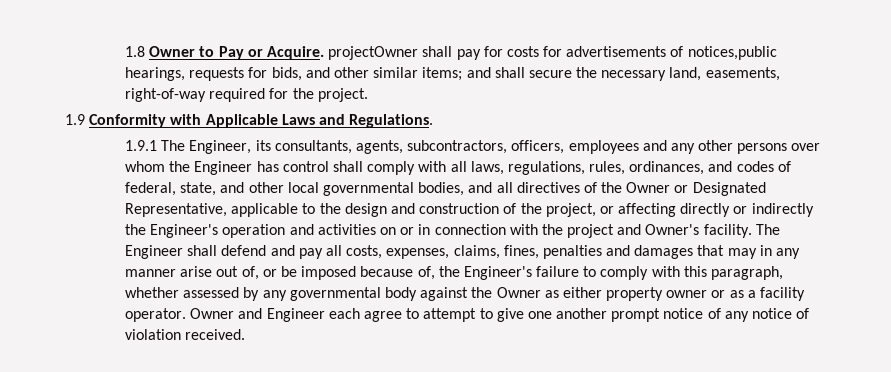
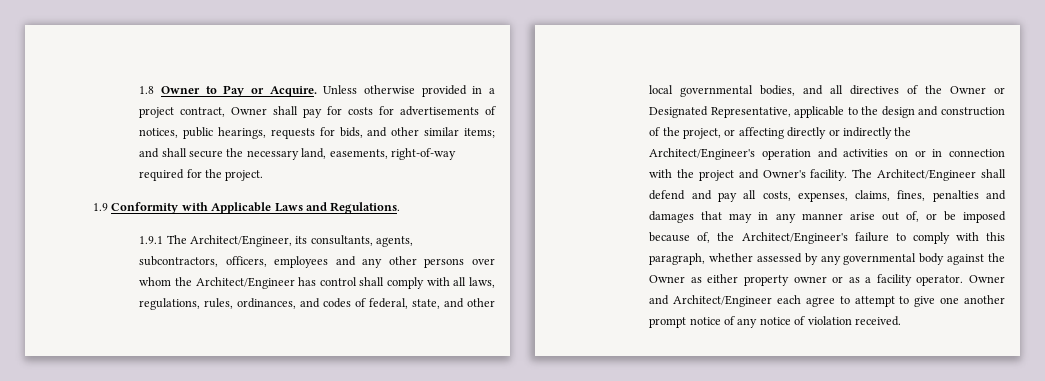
[328,46,419,60] projectOwner -> [323,85,495,97] [139,107,268,118] Unless otherwise provided in a project contract, Owner
[687,46,777,60] notices,public -> [139,127,214,139] notices, public
[189,140,252,154] Engineer, -> [190,235,293,247] Architect/Engineer,
[194,161,253,175] Engineer -> [195,277,295,289] Architect/Engineer
[150,224,219,238] Engineer's -> [649,148,756,160] Architect/Engineer's
[125,245,184,259] Engineer -> [877,169,977,181] Architect/Engineer
[463,266,532,280] Engineer's -> [741,232,848,244] Architect/Engineer's
[266,308,325,322] Engineer -> [673,295,773,307] Architect/Engineer

